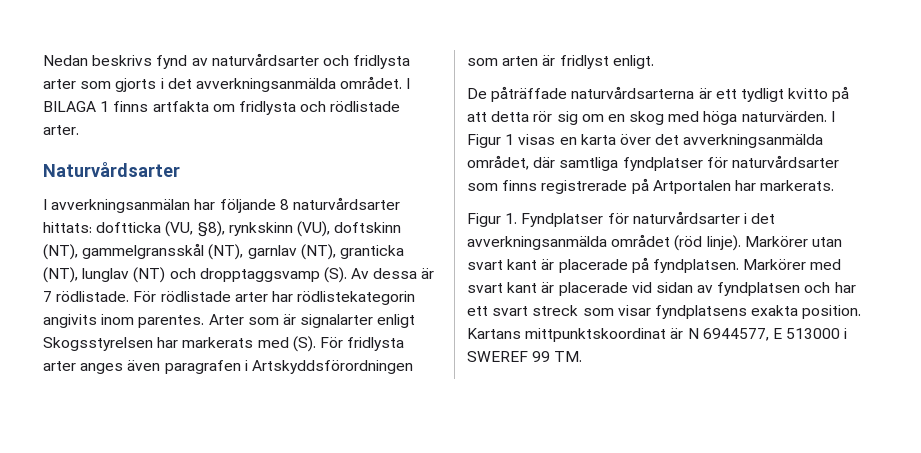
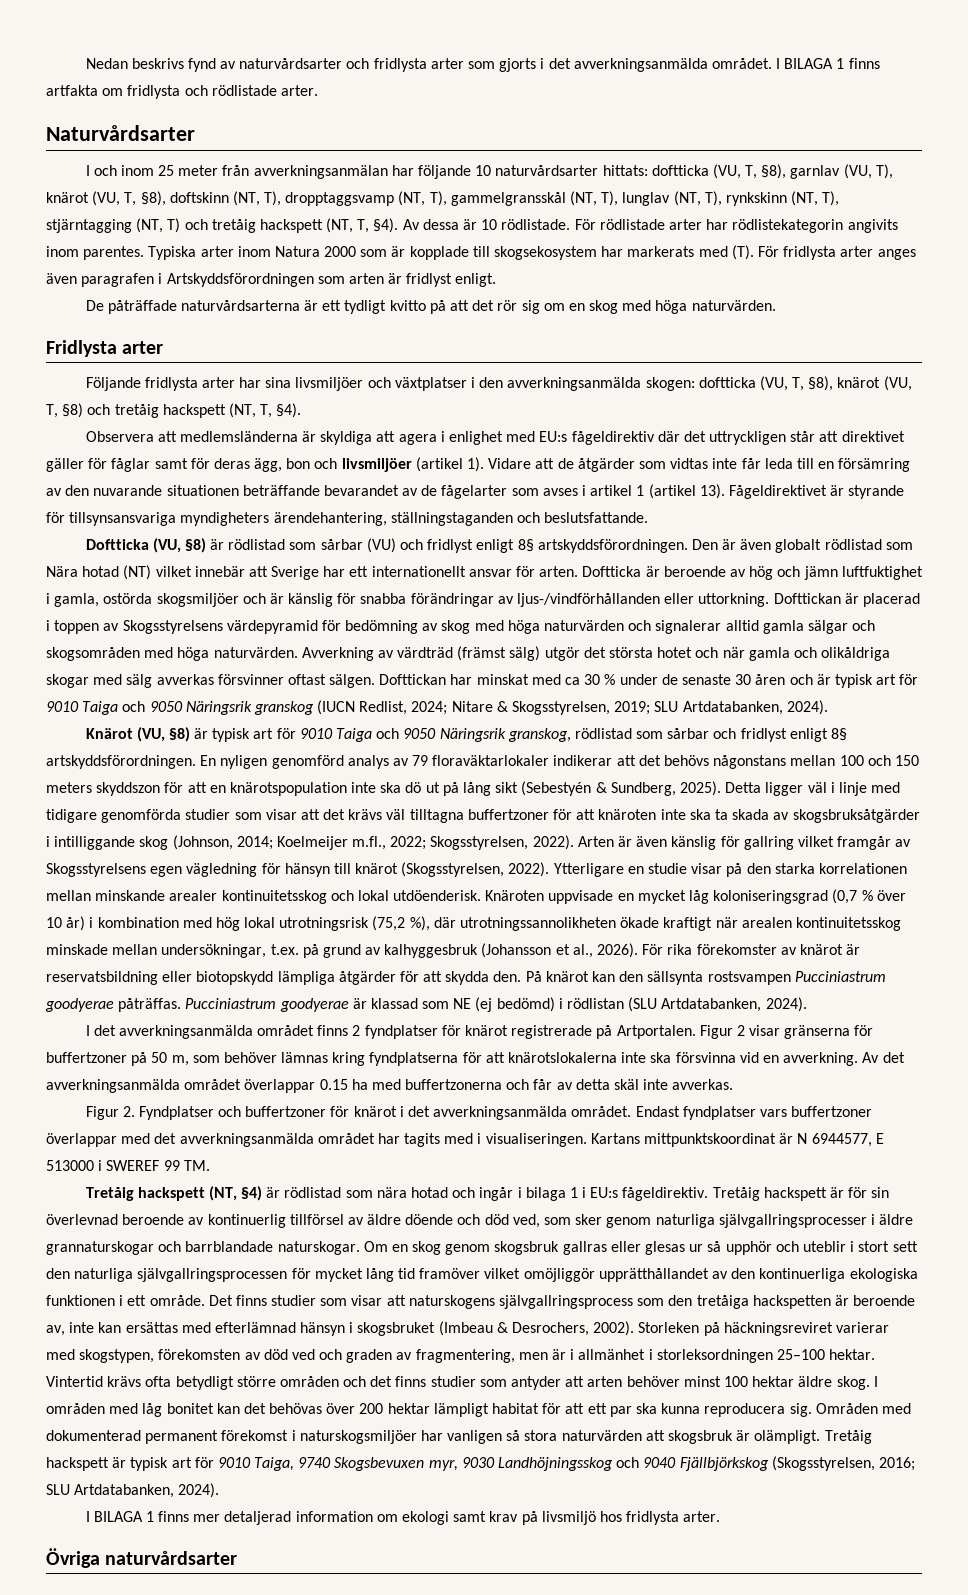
(47, 204) none -> [93,165,250,176] och inom 25 meter från
[279,199,289,210] 8 -> [475,165,492,176] 10
[197,221,402,237] [43,243,404,260] [43,267,347,283] §8), rynkskinn (VU), doftskinn (NT), gammelgransskål (NT), garnlav (NT), granticka (NT), lunglav (NT) och dropptaggsvamp (S). -> [745,164,893,179] [46,191,840,206] [46,218,399,233] T, §8), garnlav (VU, T), knärot (VU, T, §8), doftskinn (NT, T), dropptaggsvamp (NT, T), gammelgransskål (NT, T), lunglav (NT, T), rynkskinn (NT, T), stjärntagging (NT, T) och tretåig hackspett (NT, T, §4).
[43,291,52,302] 7 -> [481,219,498,230] 10
[208,314,416,328] [43,337,153,351] Arter som är signalarter enligt Skogsstyrelsen -> [148,246,598,260] Typiska arter inom Natura 2000 som är kopplade till skogsekosystem
[292,336,316,352] (S). -> [731,245,754,260] (T).
[491,111,530,122] detta -> [472,300,495,311] det
[830,111,835,122] [467,134,824,148] [467,155,839,171] [467,178,835,194] [467,211,776,227] [467,234,842,251] [467,257,842,273] [467,282,856,296] [467,305,862,319] I Figur 1 visas en karta över det avverkningsanmälda området, där samtliga fyndplatser för naturvårdsarter som finns registrerade på Artportalen har markerats. // Figur 1. Fyndplatser för naturvårdsarter i det avverkningsanmälda området (röd linje). Markörer utan svart kant är placerade på fyndplatsen. Markörer med svart kant är placerade vid sidan av fyndplatsen och har ett svart streck som visar fyndplatsens exakta position. -> [46,340,164,357] [85,376,912,391] [46,403,302,418] [85,431,905,445] [46,457,911,472] [46,484,905,499] [46,512,649,526] [85,538,913,553] [46,565,923,580] [46,593,920,607] [46,620,876,634] [46,646,891,661] [46,674,919,688] [46,700,828,715] [85,727,848,742] [46,755,919,769] [46,781,901,796] [46,809,920,823] [46,835,912,850] [46,862,907,877] [46,889,906,904] [46,916,901,931] [46,943,861,958] [46,971,886,985] [45,997,807,1012] [85,1025,874,1039] [46,1052,905,1066] [46,1079,734,1093] [85,1106,873,1120] [46,1133,587,1147] // Fridlysta arter // Följande fridlysta arter har sina livsmiljöer och växtplatser i den avverkningsanmälda skogen: doftticka (VU, T, §8), knärot (VU, T, §8) och tretåig hackspett (NT, T, §4). // Observera att medlemsländerna är skyldiga att agera i enlighet med EU:s fågeldirektiv där det uttryckligen står att direktivet gäller för fåglar samt för deras ägg, bon och livsmiljöer (artikel 1). Vidare att de åtgärder som vidtas inte får leda till en försämring av den nuvarande situationen beträffande bevarandet av de fågelarter som avses i artikel 1 (artikel 13). Fågeldirektivet är styrande för tillsynsansvariga myndigheters ärendehantering, ställningstaganden och beslutsfattande. // Doftticka (VU, §8) är rödlistad som sårbar (VU) och fridlyst enligt 8§ artskyddsförordningen. Den är även globalt rödlistad som Nära hotad (NT) vilket innebär att Sverige har ett internationellt ansvar för arten. Doftticka är beroende av hög och jämn luftfuktighet i gamla, ostörda skogsmiljöer och är känslig för snabba förändringar av ljus-/vindförhållanden eller uttorkning. Dofttickan är placerad i toppen av Skogsstyrelsens värdepyramid för bedömning av skog med höga naturvärden och signalerar alltid gamla sälgar och skogsområden med höga naturvärden. Avverkning av värdträd (främst sälg) utgör det största hotet och när gamla och olikåldriga skogar med sälg avverkas försvinner oftast sälgen. Dofttickan har minskat med ca 30 % under de senaste 30 åren och är typisk art för 9010 Taiga och 9050 Näringsrik granskog (IUCN Redlist, 2024; Nitare & Skogsstyrelsen, 2019; SLU Artdatabanken, 2024). // Knärot (VU, §8) är typisk art för 9010 Taiga och 9050 Näringsrik granskog, rödlistad som sårbar och fridlyst enligt 8§ artskyddsförordningen. En nyligen genomförd analys av 79 floraväktarlokaler indikerar att det behövs någonstans mellan 100 och 150 meters skyddszon för att en knärotspopulation inte ska dö ut på lång sikt (Sebestyén & Sundberg, 2025). Detta ligger väl i linje med tidigare genomförda studier som visar att det krävs väl tilltagna buffertzoner för att knäroten inte ska ta skada av skogsbruksåtgärder i intilliggande skog (Johnson, 2014; Koelmeijer m.fl., 2022; Skogsstyrelsen, 2022). Arten är även känslig för gallring vilket framgår av Skogsstyrelsens egen vägledning för hänsyn till knärot (Skogsstyrelsen, 2022). Ytterligare en studie visar på den starka korrelationen mellan minskande arealer kontinuitetsskog och lokal utdöenderisk. Knäroten uppvisade en mycket låg koloniseringsgrad (0,7 % över 10 år) i kombination med hög lokal utrotningsrisk (75,2 %), där utrotningssannolikheten ökade kraftigt när arealen kontinuitetsskog minskade mellan undersökningar, t.ex. på grund av kalhyggesbruk (Johansson et al., 2026). För rika förekomster av knärot är reservatsbildning eller biotopskydd lämpliga åtgärder för att skydda den. På knärot kan den sällsynta rostsvampen Pucciniastrum goodyerae påträffas. Pucciniastrum goodyerae är klassad som NE (ej bedömd) i rödlistan (SLU Artdatabanken, 2024). // I det avverkningsanmälda området finns 2 fyndplatser för knärot registrerade på Artportalen. Figur 2 visar gränserna för buffertzoner på 50 m, som behöver lämnas kring fyndplatserna för att knärotslokalerna inte ska försvinna vid en avverkning. Av det avverkningsanmälda området överlappar 0.15 ha med buffertzonerna och får av detta skäl inte avverkas. // Figur 2. Fyndplatser och buffertzoner för knärot i det avverkningsanmälda området. Endast fyndplatser vars buffertzoner överlappar med det avverkningsanmälda området har tagits med i visualiseringen.
(583, 356) none -> [85,1186,890,1201] [46,1214,914,1228] [46,1241,918,1255] [46,1268,918,1282] [46,1295,916,1309] [46,1321,889,1336] [46,1349,876,1363] [46,1376,878,1390] [46,1403,911,1417] [46,1430,872,1444] [46,1456,915,1471] [46,1483,220,1498] [85,1511,721,1525] [46,1548,238,1568] // Tretåig hackspett (NT, §4) är rödlistad som nära hotad och ingår i bilaga 1 i EU:s fågeldirektiv. Tretåig hackspett är för sin överlevnad beroende av kontinuerlig tillförsel av äldre döende och död ved, som sker genom naturliga självgallringsprocesser i äldre grannaturskogar och barrblandade naturskogar. Om en skog genom skogsbruk gallras eller glesas ur så upphör och uteblir i stort sett den naturliga självgallringsprocessen för mycket lång tid framöver vilket omöjliggör upprätthållandet av den kontinuerliga ekologiska funktionen i ett område. Det finns studier som visar att naturskogens självgallringsprocess som den tretåiga hackspetten är beroende av, inte kan ersättas med efterlämnad hänsyn i skogsbruket (Imbeau & Desrochers, 2002). Storleken på häckningsreviret varierar med skogstypen, förekomsten av död ved och graden av fragmentering, men är i allmänhet i storleksordningen 25–100 hektar. Vintertid krävs ofta betydligt större områden och det finns studier som antyder att arten behöver minst 100 hektar äldre skog. I områden med låg bonitet kan det behövas över 200 hektar lämpligt habitat för att ett par ska kunna reproducera sig. Områden med dokumenterad permanent förekomst i naturskogsmiljöer har vanligen så stora naturvärden att skogsbruk är olämpligt. Tretåig hackspett är typisk art för 9010 Taiga, 9740 Skogsbevuxen myr, 9030 Landhöjningsskog och 9040 Fjällbjörkskog (Skogsstyrelsen, 2016; SLU Artdatabanken, 2024). // I BILAGA 1 finns mer detaljerad information om ekologi samt krav på livsmiljö hos fridlysta arter. // Övriga naturvårdsarter

